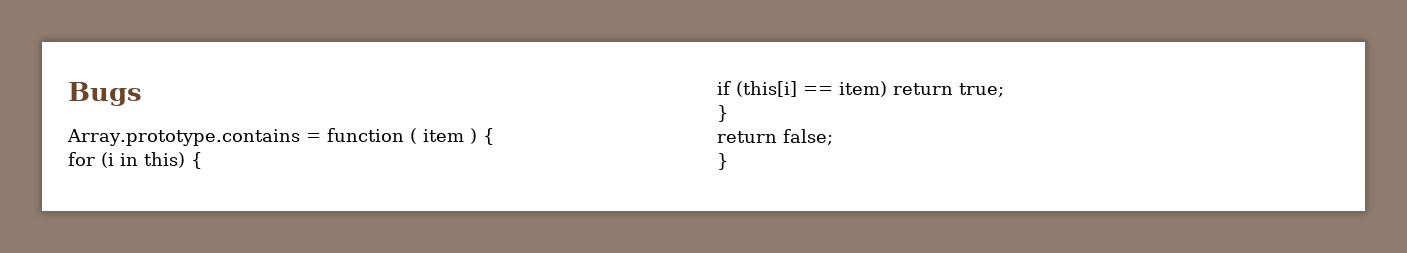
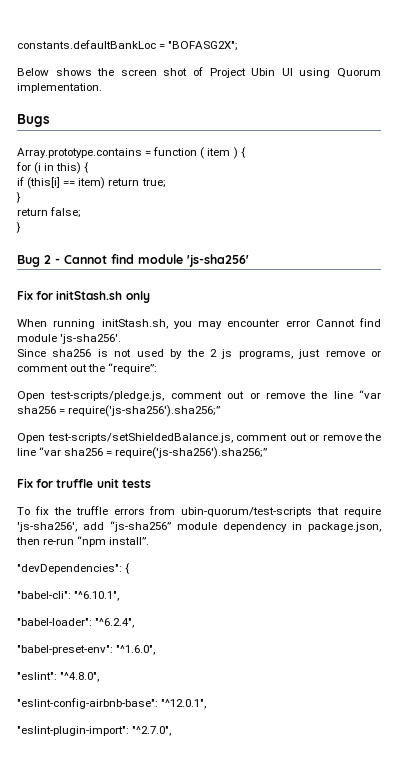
(68, 94) none -> [17,40,239,51] [17,67,381,78] [17,83,102,93] constants.defaultBankLoc = "BOFASG2X"; // Below shows the screen shot of Project Ubin UI using Quorum implementation. //
(728, 161) none -> [17,254,249,267] [17,290,150,303] [17,318,381,329] [17,334,122,344] [17,349,382,359] [17,363,158,374] [17,390,381,401] [17,405,221,417] [17,433,381,443] [17,447,268,459] [17,478,151,488] [17,506,381,517] [17,521,381,532] [16,536,150,547] [17,563,131,574] [17,591,120,601] [17,618,135,628] [17,645,156,655] [17,672,100,682] [17,698,207,709] [17,726,172,736] // Bug 2 - Cannot find module 'js-sha256' // Fix for initStash.sh only // When running initStash.sh, you may encounter error Cannot find module 'js-sha256'. // Since sha256 is not used by the 2 js programs, just remove or comment out the “require”: // Open test-scripts/pledge.js, comment out or remove the line “var sha256 = require('js-sha256').sha256;” // Open test-scripts/setShieldedBalance.js, comment out or remove the line “var sha256 = require('js-sha256').sha256;” // Fix for truffle unit tests // To fix the truffle errors from ubin-quorum/test-scripts that require 'js-sha256', add “js-sha256” module dependency in package.json, then re-run “npm install”. // "devDependencies": { // "babel-cli": "^6.10.1", // "babel-loader": "^6.2.4", // "babel-preset-env": "^1.6.0", // "eslint": "^4.8.0", // "eslint-config-airbnb-base": "^12.0.1", // "eslint-plugin-import": "^2.7.0",

